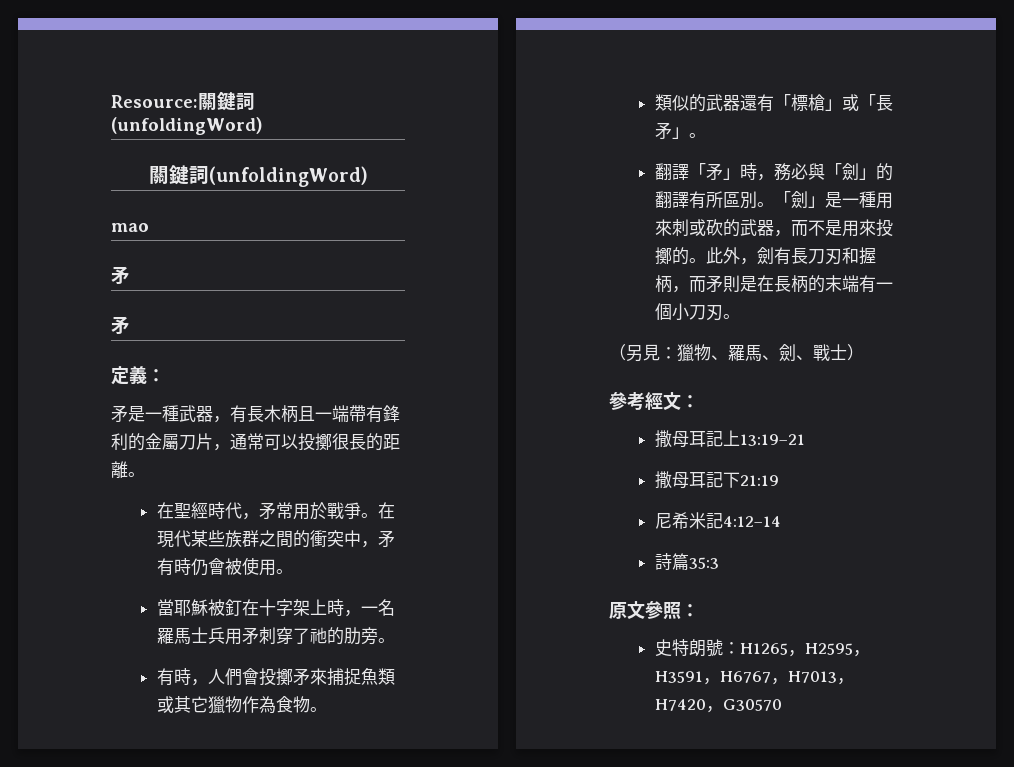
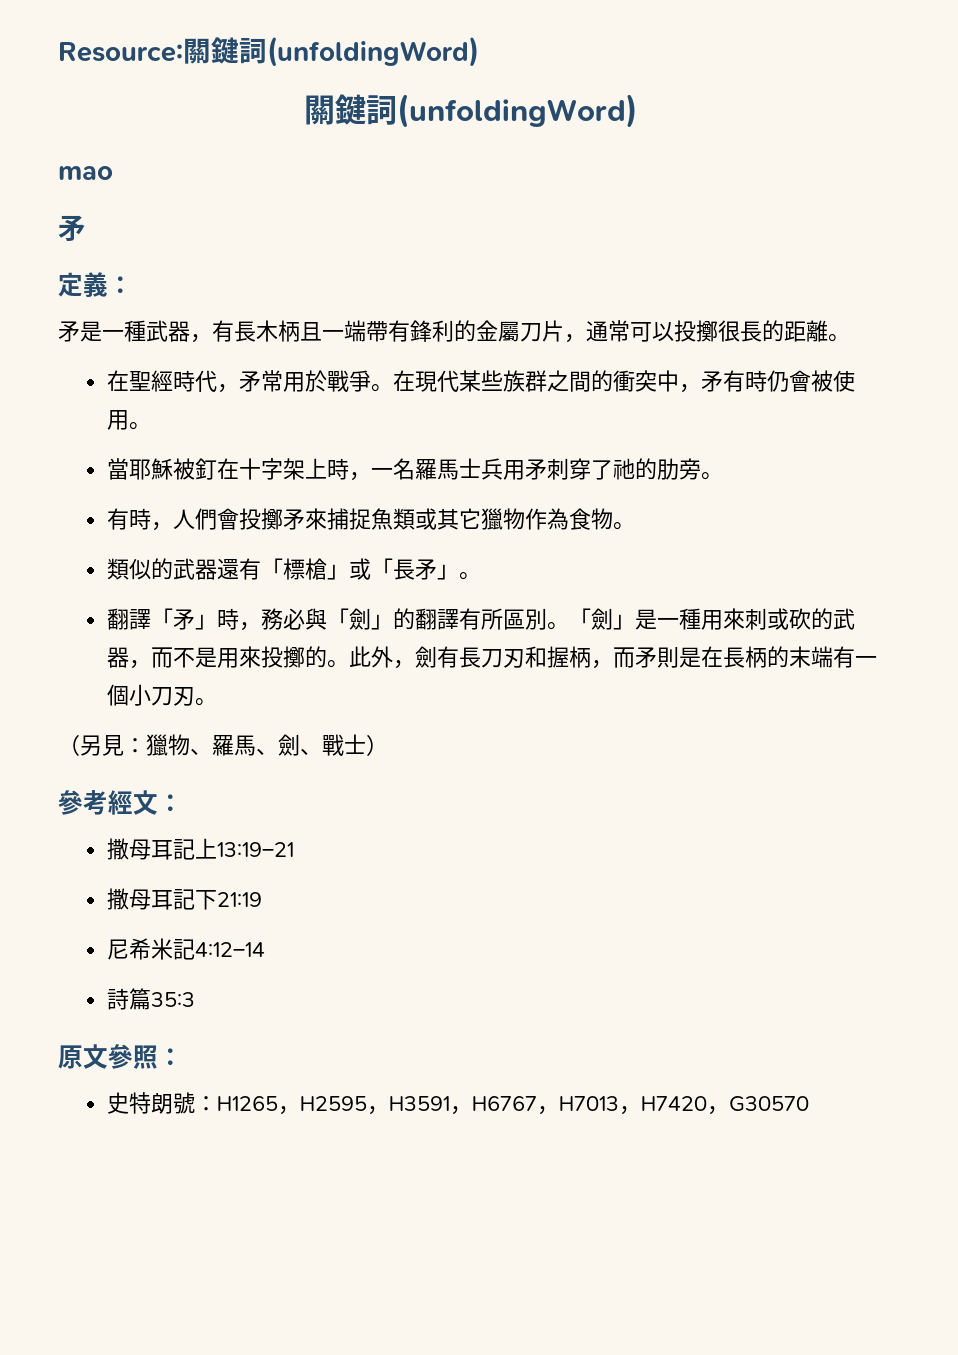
[111,316,130,334] // 矛 -> (86, 228) none

